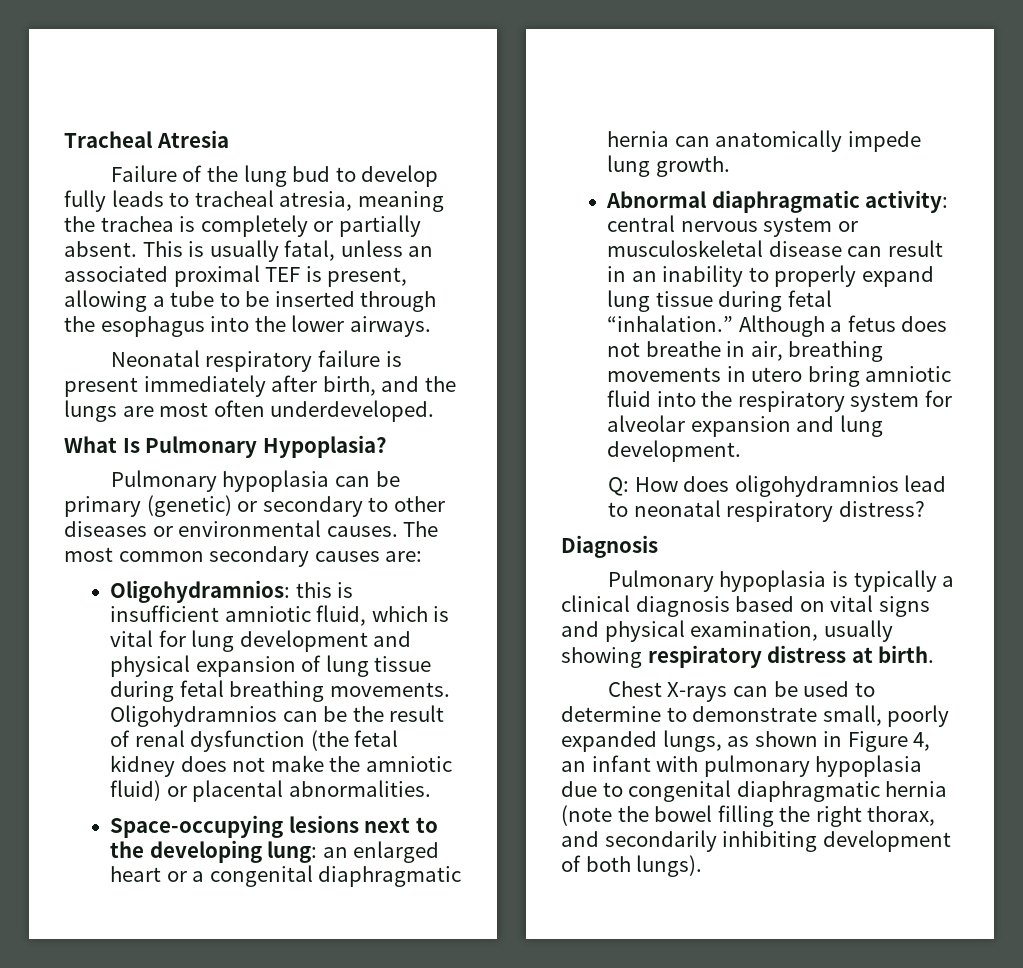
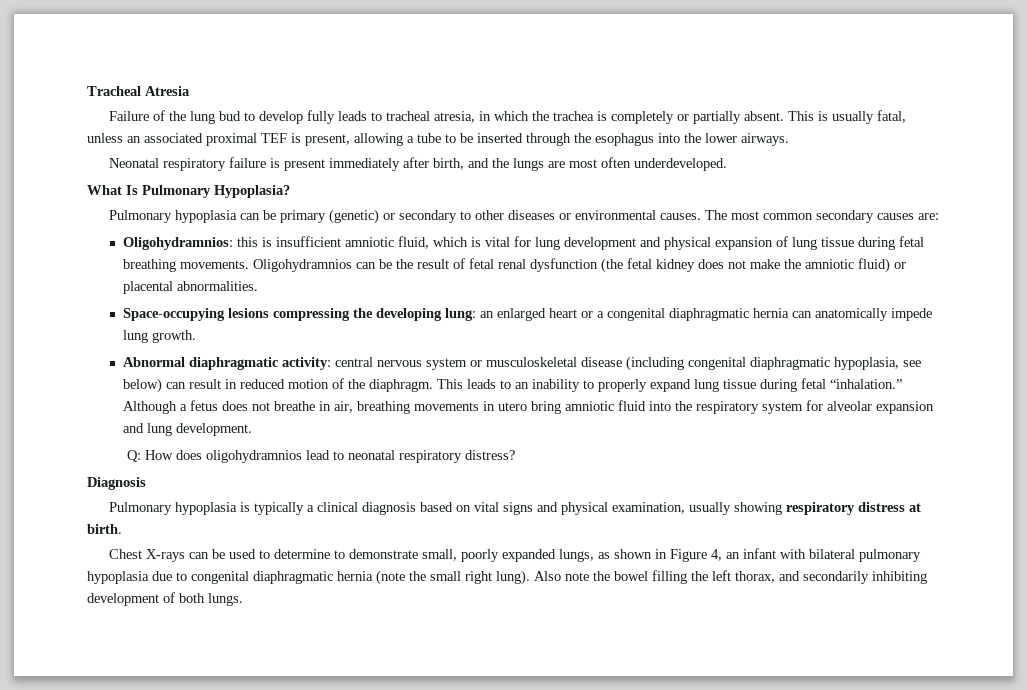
[357,191,444,212] meaning -> [479,111,530,121] in which
(131, 738) none -> [469,258,495,269] fetal
[364,817,438,833] next to -> [273,308,351,321] compressing
[847,240,943,257] [607,266,627,282] can result in -> [626,356,922,371] [123,378,512,393] (including congenital diaphragmatic hypoplasia, see below) can result in reduced motion of the diaphragm. This leads to
(699, 764) none -> [809,549,856,559] bilateral
(649, 814) none -> [430,570,610,585] small right lung). Also note the
[815,806,862,827] right -> [712,570,731,581] left
[636,855,703,877] lungs). -> [208,593,243,606] lungs.

